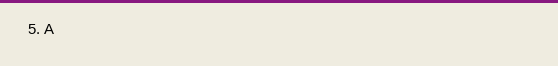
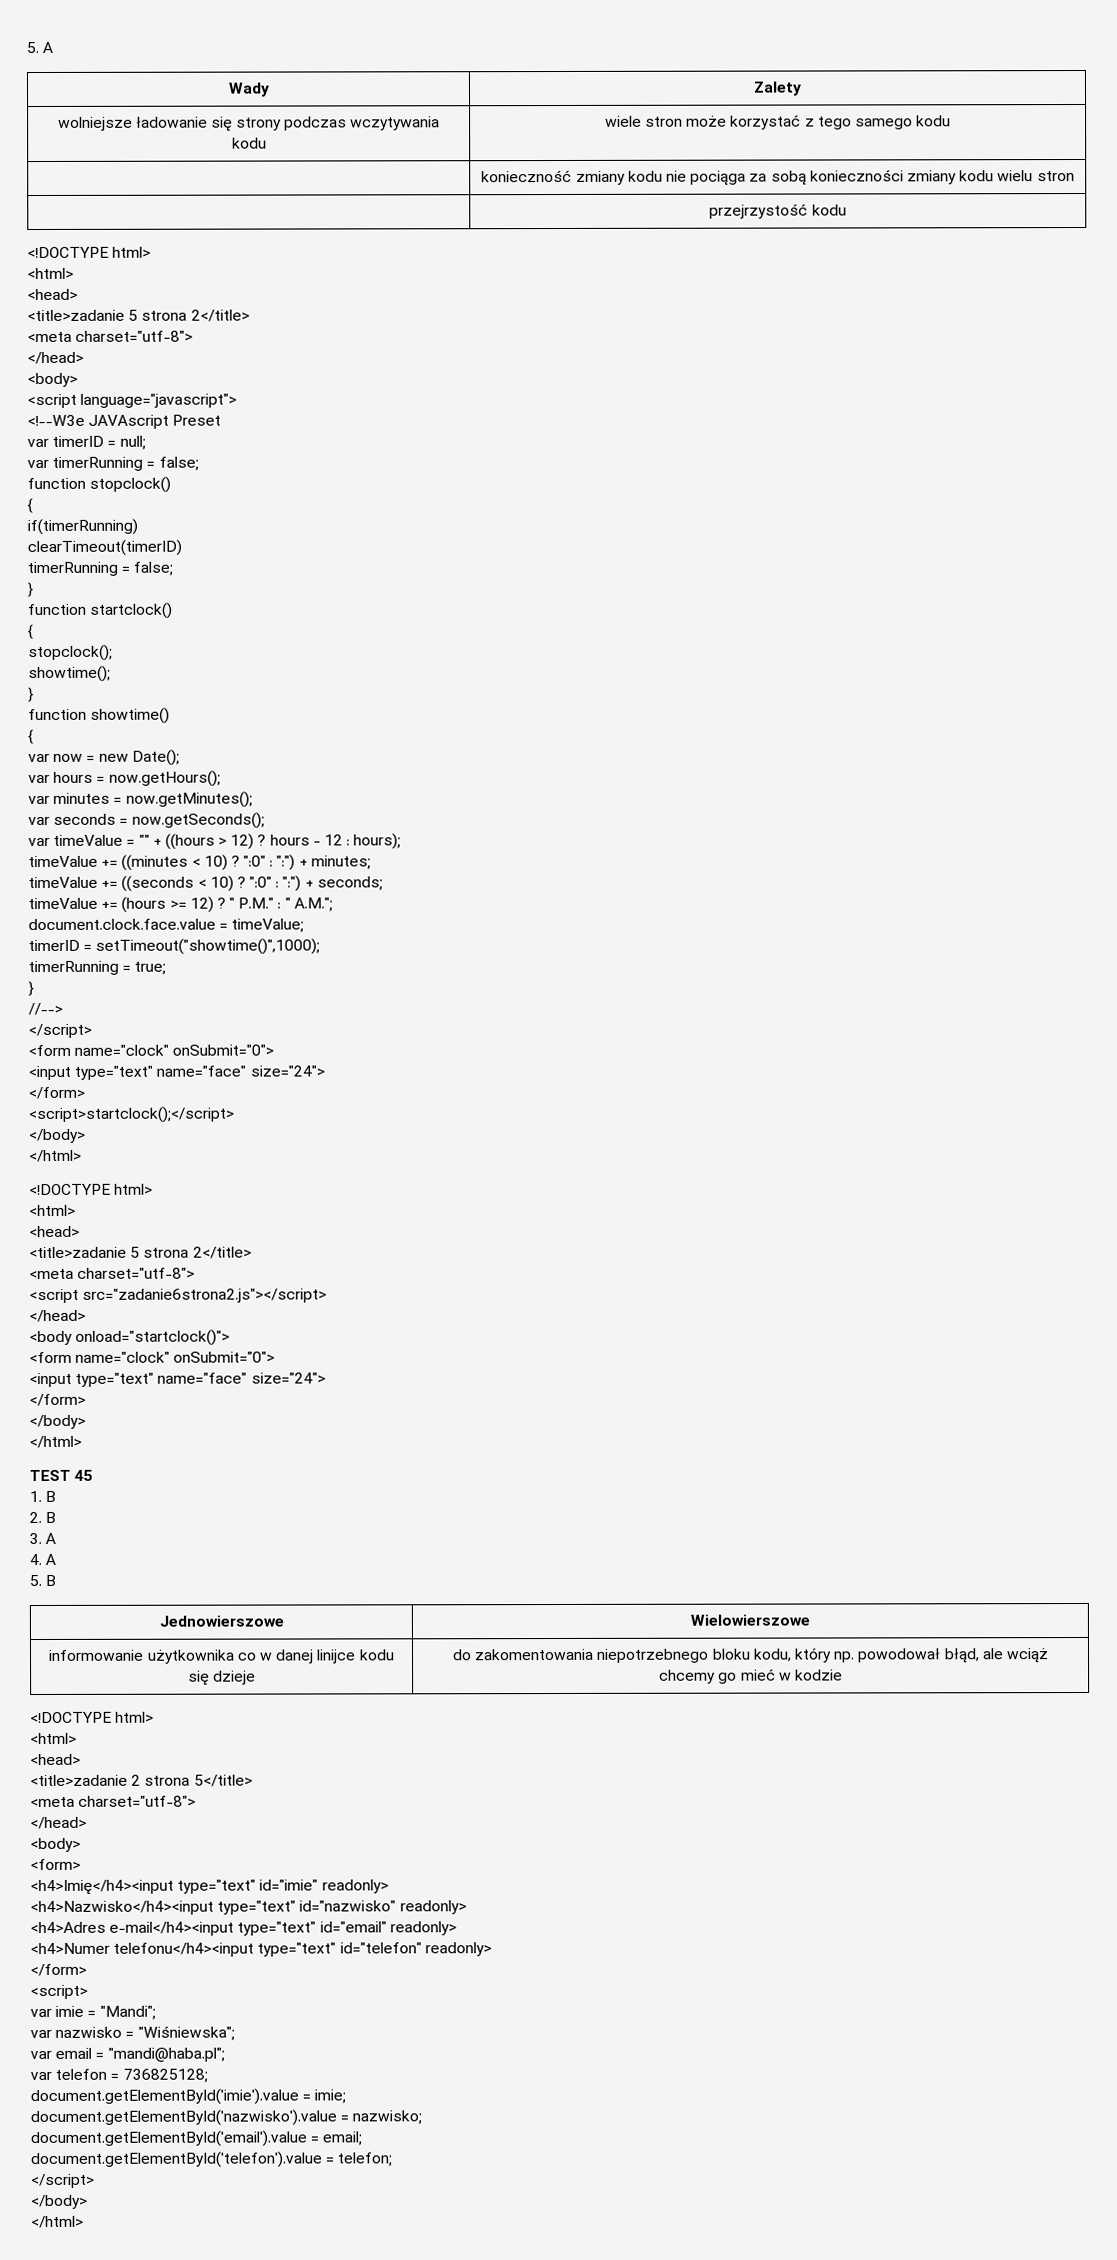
(55, 29) none -> [227,82,270,97] [753,81,802,96] [57,116,441,132] [231,137,267,149] [604,114,952,130] [481,169,1075,186] [709,203,847,219] [27,246,152,259] [27,267,74,280] [27,288,78,301] [27,309,250,322] [27,330,194,343] [27,351,84,365] [27,372,78,388] [27,393,238,409] [27,414,222,429] [27,435,146,450] [27,456,199,471] [27,476,172,493] [27,498,33,514] [27,518,138,536] [27,539,182,557] [27,561,174,577] [27,582,33,598] [27,602,174,619] [28,624,34,640] [28,644,113,662] [28,665,111,683] [28,687,34,703] [28,707,171,724] [28,729,34,745] [28,749,180,766] [28,770,221,787] [28,791,253,808] [28,812,265,829] [28,833,402,850] [28,854,371,871] [28,875,383,892] [28,896,333,913] [28,918,305,933] [28,938,321,955] [28,960,167,976] [28,981,34,997] [28,1002,63,1016] [28,1023,92,1039] [28,1044,275,1057] [28,1065,325,1081] [28,1086,85,1100] [28,1106,234,1124] [28,1128,86,1144] [29,1149,82,1163] [29,1183,154,1196] [29,1204,76,1217] [29,1225,80,1238] [29,1246,252,1259] [29,1267,196,1280] [29,1288,328,1304] [29,1309,86,1323] [29,1329,231,1346] [29,1351,276,1364] [29,1372,326,1388] [29,1393,86,1407] [29,1414,86,1430] [29,1435,82,1449] [29,1469,94,1482] [29,1490,57,1503] [29,1511,57,1524] [29,1532,57,1545] [29,1553,57,1566] [29,1574,57,1587] [158,1615,284,1627] [690,1614,810,1626] [48,1649,395,1664] [187,1670,257,1686] [452,1647,1049,1664] [659,1668,843,1684] [30,1711,155,1724] [30,1732,77,1745] [30,1753,81,1766] [30,1774,253,1787] [30,1795,197,1808] [30,1816,87,1830] [30,1837,81,1853] [30,1858,81,1871] [30,1879,389,1896] [30,1900,467,1916] [30,1921,457,1936] [30,1942,492,1957] [30,1963,87,1977] [30,1984,88,2000] [30,2005,156,2020] [30,2025,235,2041] [30,2047,225,2062] [30,2068,208,2083] [30,2088,347,2106] [30,2109,423,2127] [30,2130,363,2148] [30,2151,393,2169] [31,2173,95,2189] [31,2194,88,2210] [31,2215,84,2229] // Wady | Zalety // wolniejsze ładowanie się strony podczas wczytywania kodu | wiele stron może korzystać z tego samego kodu // | konieczność zmiany kodu nie pociąga za sobą konieczności zmiany kodu wielu stron // | przejrzystość kodu // <!DOCTYPE html> // <html> // <head> // <title>zadanie 5 strona 2</title> // <meta charset="utf-8"> // </head> // <body> // <script language="javascript"> // <!--W3e JAVAscript Preset // var timerID = null; // var timerRunning = false; // function stopclock() // { // if(timerRunning) // clearTimeout(timerID) // timerRunning = false; // } // function startclock() // { // stopclock(); // showtime(); // } // function showtime() // { // var now = new Date(); // var hours = now.getHours(); // var minutes = now.getMinutes(); // var seconds = now.getSeconds(); // var timeValue = "" + ((hours > 12) ? hours - 12 : hours); // timeValue += ((minutes < 10) ? ":0" : ":") + minutes; // timeValue += ((seconds < 10) ? ":0" : ":") + seconds; // timeValue += (hours >= 12) ? " P.M." : " A.M."; // document.clock.face.value = timeValue; // timerID = setTimeout("showtime()",1000); // timerRunning = true; // } // //--> // </script> // <form name="clock" onSubmit="0"> // <input type="text" name="face" size="24"> // </form> // <script>startclock();</script> // </body> // </html> // <!DOCTYPE html> // <html> // <head> // <title>zadanie 5 strona 2</title> // <meta charset="utf-8"> // <script src="zadanie6strona2.js"></script> // </head> // <body onload="startclock()"> // <form name="clock" onSubmit="0"> // <input type="text" name="face" size="24"> // </form> // </body> // </html> // TEST 45 // 1. B // 2. B // 3. A // 4. A // 5. B // Jednowierszowe | Wielowierszowe // informowanie użytkownika co w danej linijce kodu się dzieje | do zakomentowania niepotrzebnego bloku kodu, który np. powodował błąd, ale wciąż chcemy go mieć w kodzie // <!DOCTYPE html> // <html> // <head> // <title>zadanie 2 strona 5</title> // <meta charset="utf-8"> // </head> // <body> // <form> // <h4>Imię</h4><input type="text" id="imie" readonly> // <h4>Nazwisko</h4><input type="text" id="nazwisko" readonly> // <h4>Adres e-mail</h4><input type="text" id="email" readonly> // <h4>Numer telefonu</h4><input type="text" id="telefon" readonly> // </form> // <script> // var imie = "Mandi"; // var nazwisko = "Wiśniewska"; // var email = "mandi@haba.pl"; // var telefon = 736825128; // document.getElementById('imie').value = imie; // document.getElementById('nazwisko').value = nazwisko; // document.getElementById('email').value = email; // document.getElementById('telefon').value = telefon; // </script> // </body> // </html>

